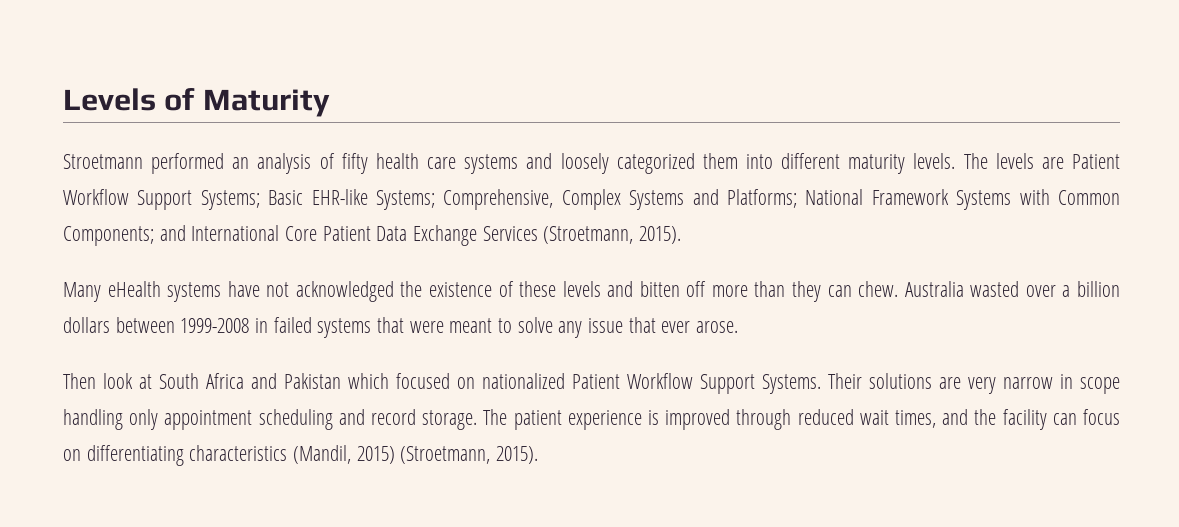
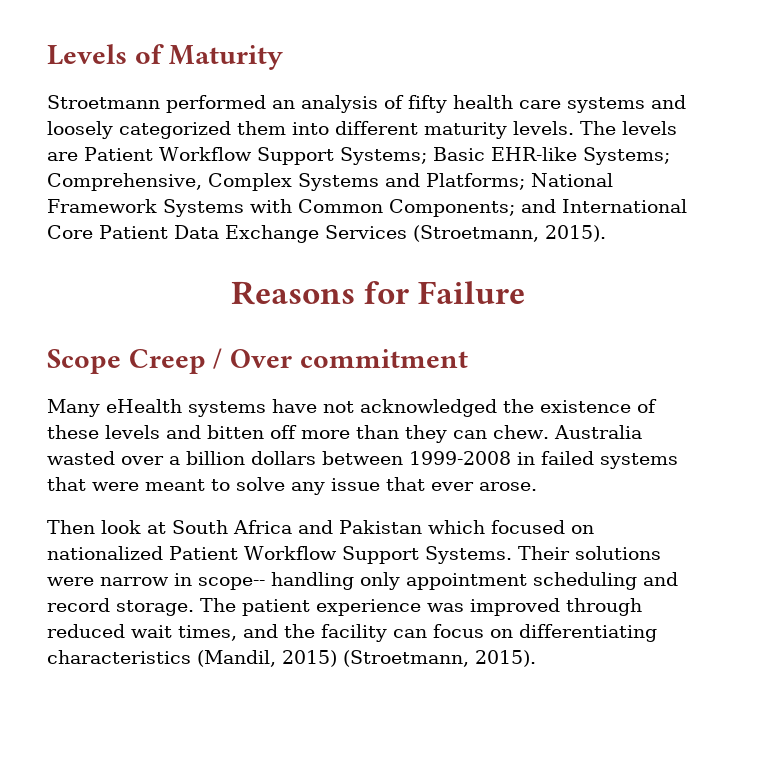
(682, 235) none -> [230,281,526,305] [47,348,468,374] // Reasons for Failure // Scope Creep / Over commitment
[939,377,996,394] are very -> [47,577,94,586] were
[1080,377,1120,394] scope -> [198,577,265,590] scope--
[648,410,659,425] is -> [427,603,464,612] was

